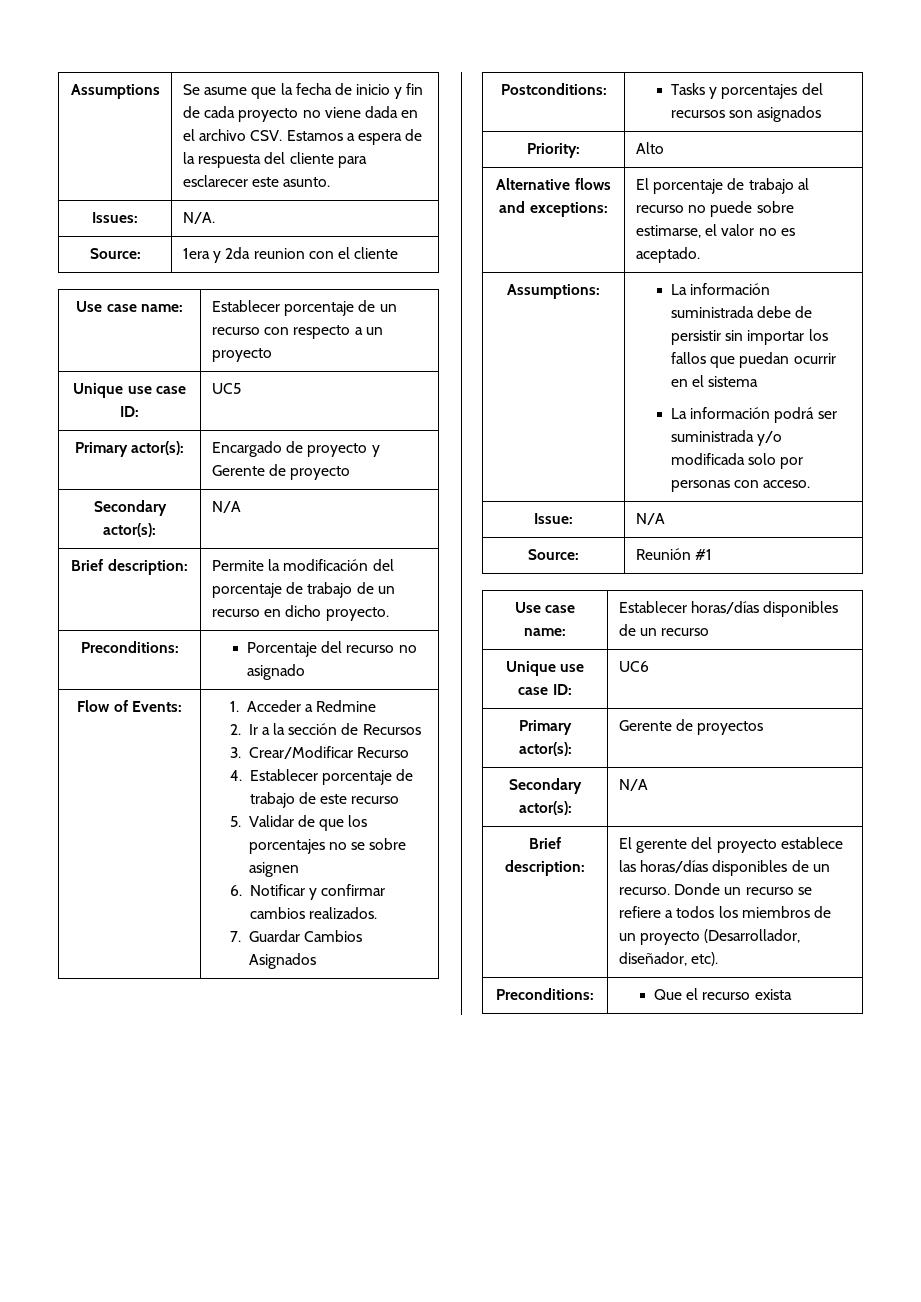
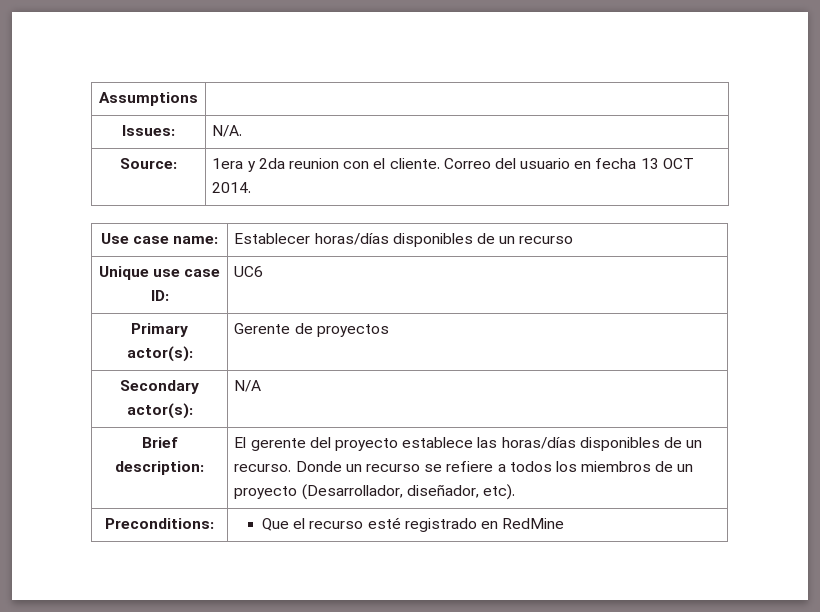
[182,83,424,99] [182,106,419,122] [182,129,423,145] [182,152,367,168] [182,175,331,187] Se asume que la fecha de inicio y fin de cada proyecto no viene dada en el archivo CSV. Estamos a espera de la respuesta del cliente para esclarecer este asunto. -> (198, 99) none
[354,247,399,259] [76,301,183,312] [211,300,397,316] [211,325,383,339] [211,348,272,362] [73,383,186,398] [120,406,139,417] [211,383,241,394] [74,441,185,457] [211,441,380,457] [211,464,351,480] [93,500,167,516] [103,523,156,537] [211,501,241,513] [71,559,188,575] [211,559,394,571] [211,582,395,598] [211,605,389,621] [80,641,179,653] [247,641,417,657] [247,664,306,680] [77,700,182,712] [229,700,377,712] [229,723,421,735] [229,746,409,759] [229,769,414,785] [249,792,400,808] [229,815,368,831] [248,838,407,854] [248,862,299,877] [229,884,386,900] [249,907,377,919] [229,930,362,942] [248,953,316,969] [500,83,607,95] [671,83,823,99] [671,106,822,122] [527,143,580,158] [635,142,664,154] [496,178,611,190] [499,201,608,217] [635,178,809,194] [635,201,794,217] [635,224,795,238] [635,247,700,263] [507,284,600,299] [671,283,771,295] [671,306,813,318] [671,329,828,345] [671,352,836,368] [671,375,759,387] [671,407,837,423] [671,430,783,446] [671,453,804,469] [671,480,811,492] [534,513,573,524] [635,513,665,525] [528,549,579,560] [635,548,713,560] cliente // Use case name: | Establecer porcentaje de un recurso con respecto a un proyecto // Unique use case ID: | UC5 // Primary actor(s): | Encargado de proyecto y Gerente de proyecto // Secondary actor(s): | N/A // Brief description: | Permite la modificación del porcentaje de trabajo de un recurso en dicho proyecto. // Preconditions: | Porcentaje del recurso no asignado // Flow of Events: | 1. Acceder a Redmine // 2. Ir a la sección de Recursos // 3. Crear/Modificar Recurso // 4. Establecer porcentaje de trabajo de este recurso // 5. Validar de que los porcentajes no se sobre asignen // 6. Notificar y confirmar cambios realizados. // 7. Guardar Cambios Asignados // Postconditions: | Tasks y porcentajes del recursos son asignados // Priority: | Alto // Alternative flows and exceptions: | El porcentaje de trabajo al recurso no puede sobre estimarse, el valor no es aceptado. // Assumptions: | La información suministrada debe de persistir sin importar los fallos que puedan ocurrir en el sistema // La información podrá ser suministrada y/o modificada solo por personas con acceso. // Issue: | N/A // Source: | Reunión #1 -> [389,158,694,169] [212,182,252,193] cliente. Correo del usuario en fecha 13 OCT 2014.
[754,989,792,1000] exista -> [367,517,565,532] esté registrado en RedMine

